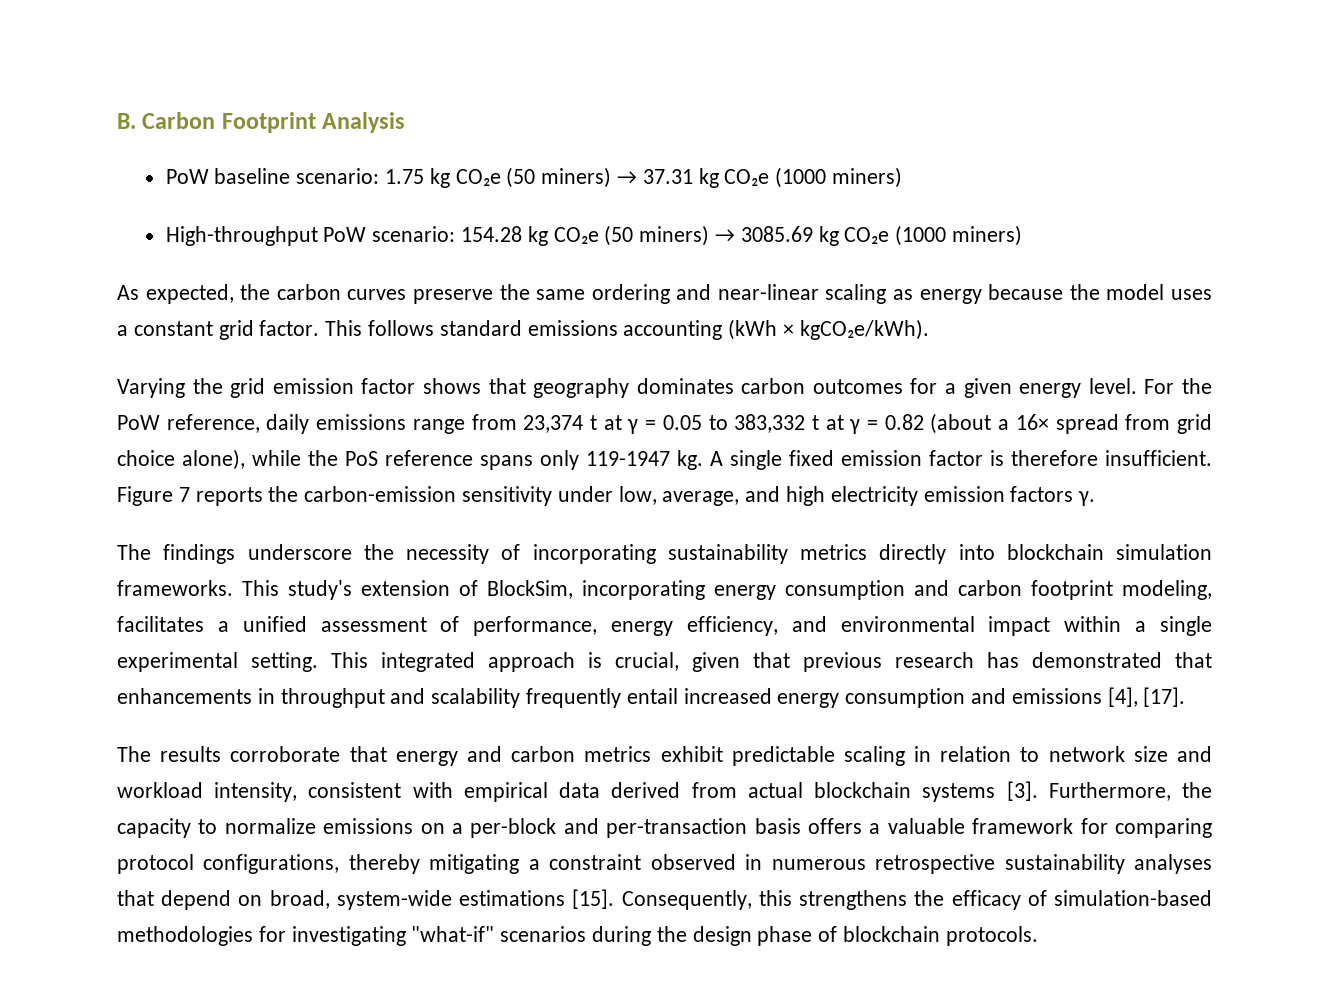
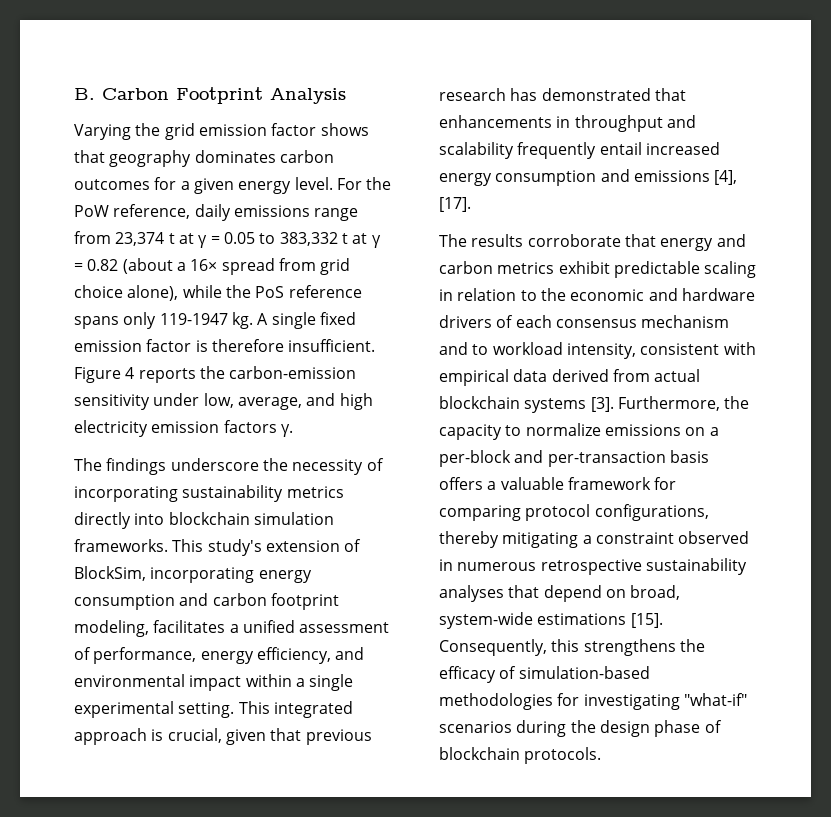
[165,167,902,188] [165,225,1022,246] [117,284,1212,304] [117,319,929,340] // PoW baseline scenario: 1.75 kg CO₂e (50 miners) → 37.31 kg CO₂e (1000 miners) // High-throughput PoW scenario: 154.28 kg CO₂e (50 miners) → 3085.69 kg CO₂e (1000 miners) // As expected, the carbon curves preserve the same ordering and near-linear scaling as energy because the model uses a constant grid factor. This follows standard emissions accounting (kWh × kgCO₂e/kWh). -> (346, 96) none
[178,487,190,502] 7 -> [125,367,135,379] 4
[1048,746,1212,762] network size and -> [540,288,755,301] [439,315,730,328] [439,342,489,355] the economic and hardware drivers of each consensus mechanism and to

